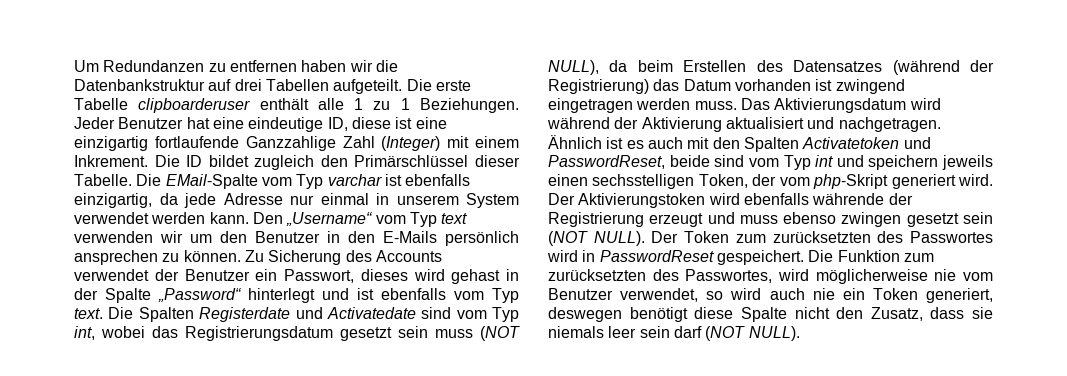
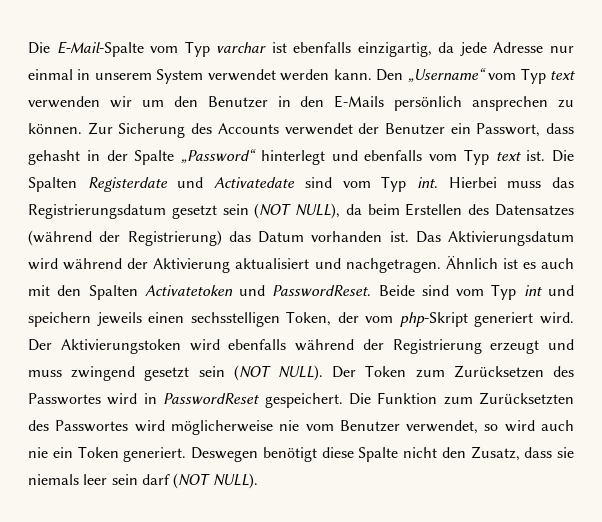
[74,60,398,72] [74,79,471,94] [74,98,519,113] [74,117,447,132] [74,136,519,151] [74,155,520,170] [74,174,258,189] Um Redundanzen zu entfernen haben wir die Datenbankstruktur auf drei Tabellen aufgeteilt. Die erste Tabelle clipboarderuser enthält alle 1 zu 1 Beziehungen. Jeder Benutzer hat eine eindeutige ID, diese ist eine einzigartig fortlaufende Ganzzahlige Zahl (Integer) mit einem Inkrement. Die ID bildet zugleich den Primärschlüssel dieser Tabelle. Die EMail-Spalte -> [28,41,144,57] Die E-Mail-Spalte
[244,250,264,262] Zu -> [87,122,113,135] Zur
[360,269,501,284] dieses wird gehast -> [546,123,574,134] [28,150,80,165] dass gehasht
[357,288,374,300] ist -> (358, 155) none
[74,308,103,319] text. -> [495,150,546,161] text ist.
[74,326,145,340] int, wobei -> [416,177,542,188] int. Hierbei muss
[435,329,473,338] muss -> (249, 209) none
[815,79,905,94] [548,98,737,113] ist zwingend eingetragen werden muss. -> [389,231,409,242] ist.
[548,155,710,169] PasswordReset, beide -> [272,285,415,296] PasswordReset. Beide
[812,193,885,205] währende -> [295,339,354,351] während
[783,212,902,227] ebenso zwingen -> [71,366,136,381] zwingend
[772,231,871,243] zurücksetzten -> [453,365,544,378] Zurücksetzen
[548,269,773,283] zurücksetzten des Passwortes, -> [479,392,574,405] [28,420,129,432] Zurücksetzten des Passwortes
[926,288,993,303] [548,307,622,322] generiert, deswegen -> [123,447,258,462] generiert. Deswegen

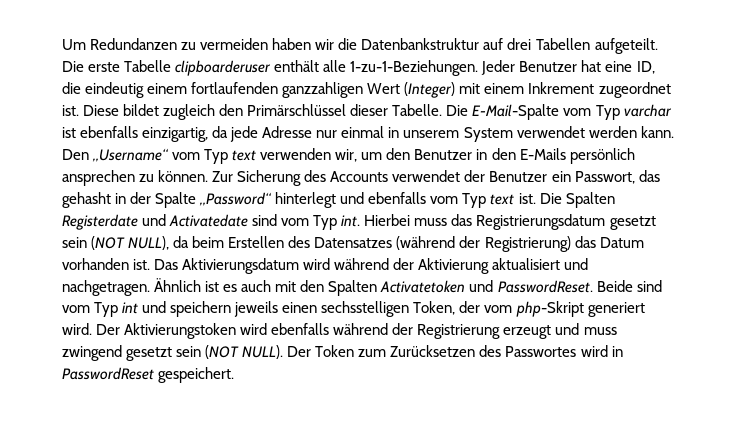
(28, 48) none -> [62,38,658,54] [62,60,655,76] [62,82,671,98] [62,104,443,120] Um Redundanzen zu vermeiden haben wir die Datenbankstruktur auf drei Tabellen aufgeteilt. Die erste Tabelle clipboarderuser enthält alle 1-zu-1-Beziehungen. Jeder Benutzer hat eine ID, die eindeutig einem fortlaufenden ganzzahligen Wert (Integer) mit einem Inkrement zugeordnet ist. Diese bildet zugleich den Primärschlüssel dieser Tabelle.
[109,96,132,108] wir -> [335,149,358,162] wir,
[546,123,574,134] dass -> [638,170,660,182] das
[348,392,574,405] [28,420,575,435] [28,446,574,462] [28,473,258,489] Die Funktion zum Zurücksetzten des Passwortes wird möglicherweise nie vom Benutzer verwendet, so wird auch nie ein Token generiert. Deswegen benötigt diese Spalte nicht den Zusatz, dass sie niemals leer sein darf (NOT NULL). -> (235, 375) none

